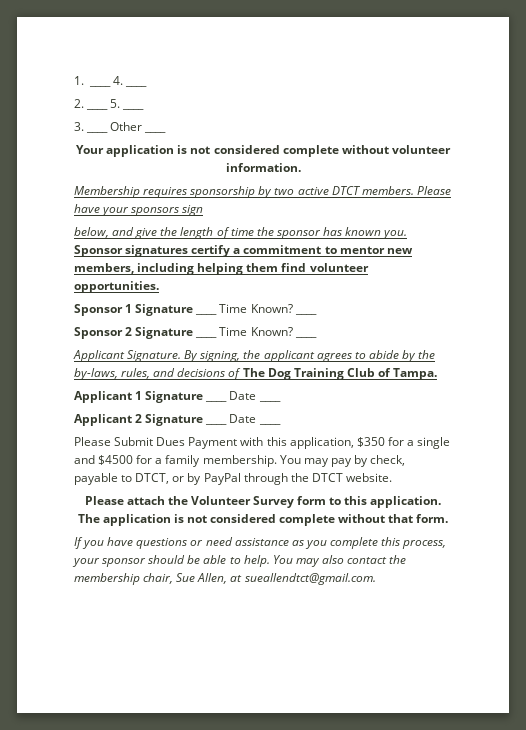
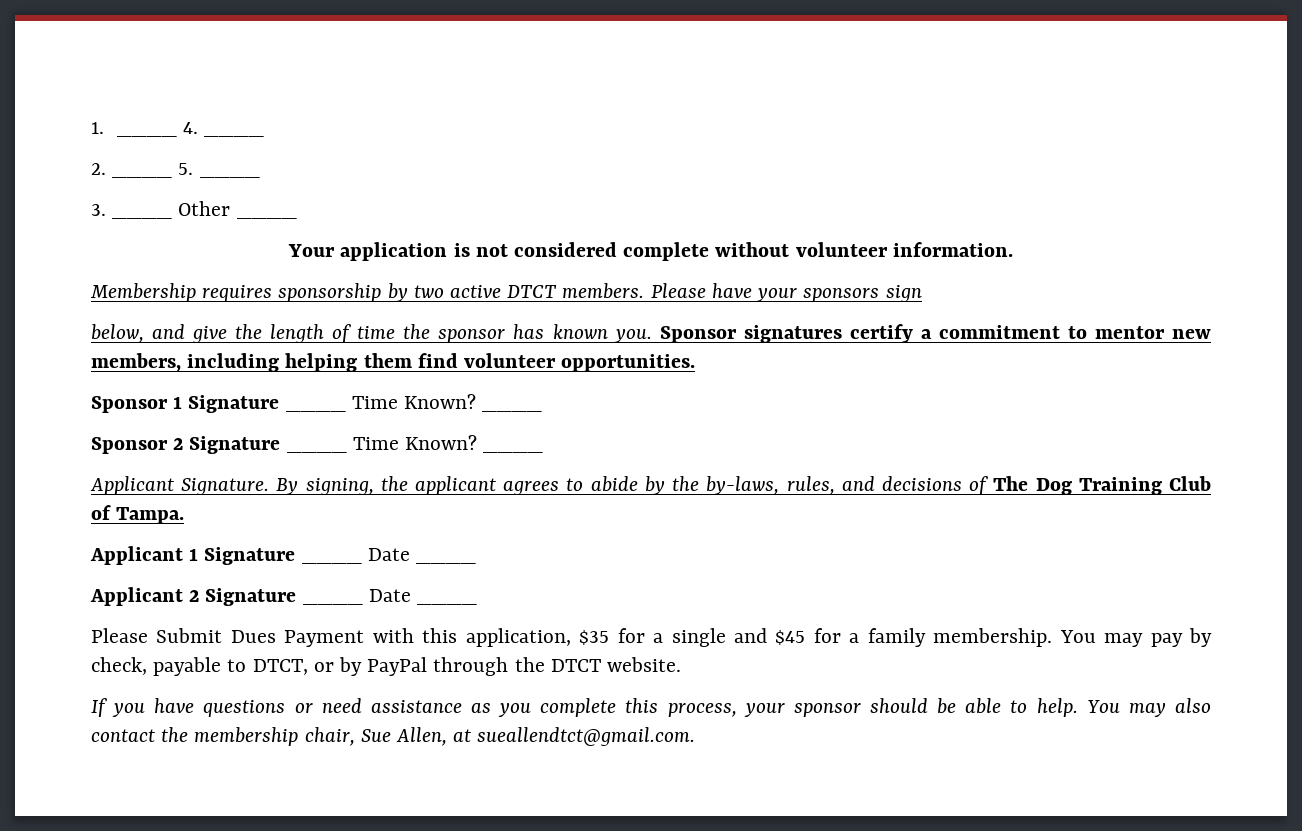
[356,437,385,447] $350 -> [579,630,610,645] $35
[98,455,134,465] $4500 -> [775,630,806,645] $45
[84,496,442,508] [77,514,449,526] // Please attach the Volunteer Survey form to this application. The application is not considered complete without that form. -> (682, 664) none

